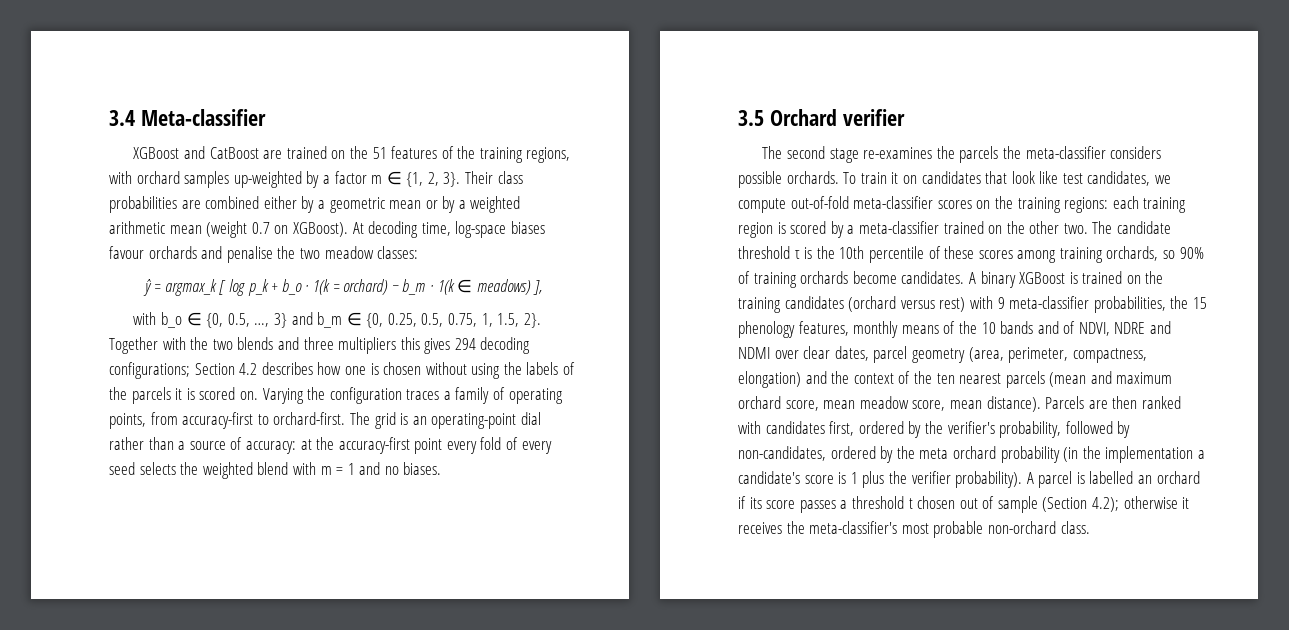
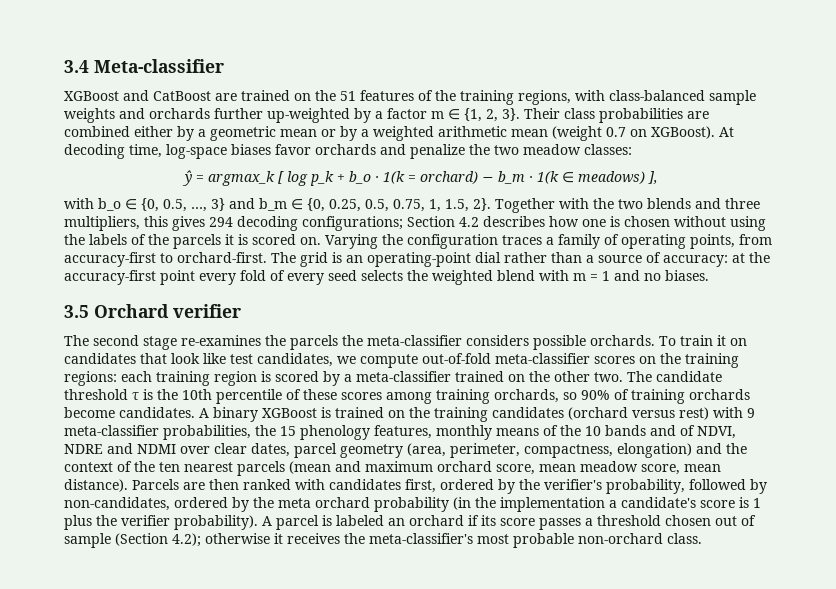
[136,171,230,188] orchard samples -> [609,90,756,105] [64,108,263,123] class-balanced sample weights and orchards further
[109,246,144,259] favour -> [275,144,311,155] favor
[226,246,273,263] penalise -> [410,144,465,159] penalize
[338,337,397,354] multipliers -> [64,216,140,231] multipliers,
[1089,471,1134,484] labelled -> [336,515,384,526] labeled
[908,498,913,509] t -> (661, 520) none

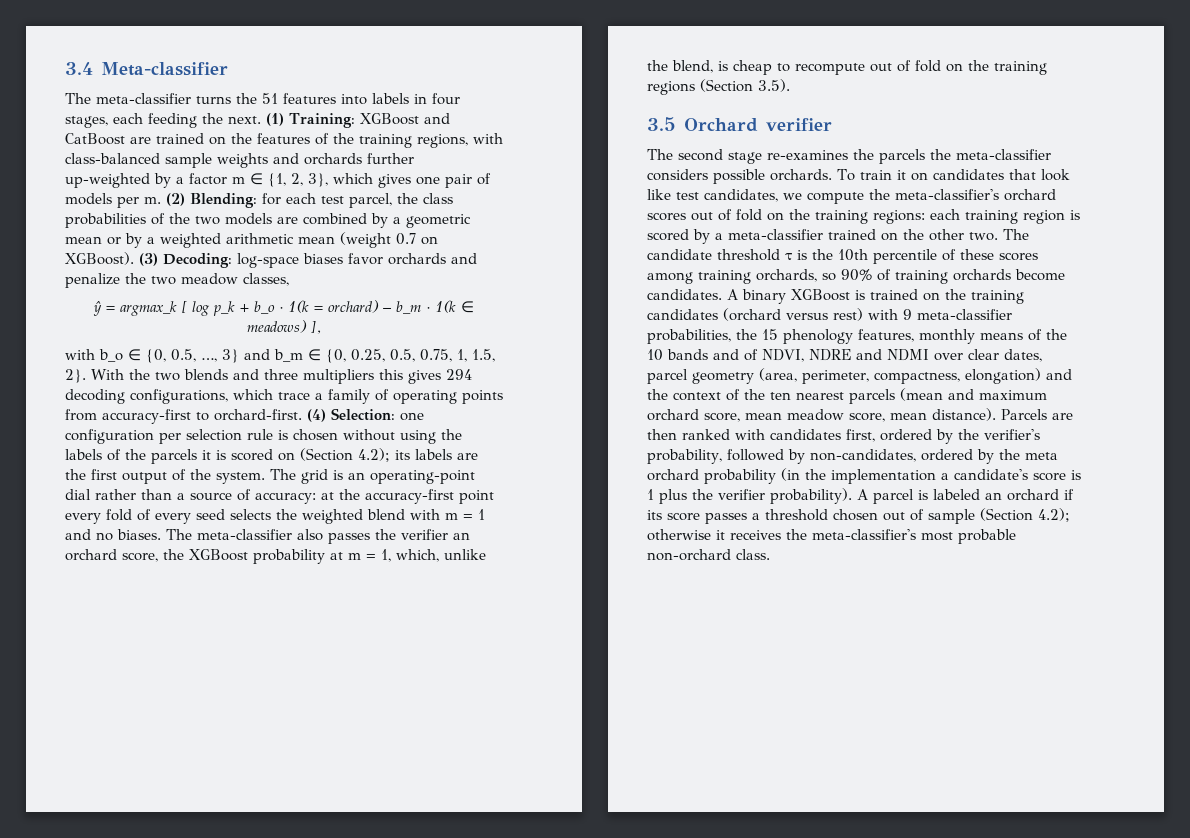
(224, 66) none -> [65,93,460,105] [65,113,355,128] The meta-classifier turns the 51 features into labels in four stages, each feeding the next. (1) Training:
[340,91,356,101] 51 -> (252, 138) none
[502,108,683,123] 3}. Their class probabilities -> [308,173,491,188] [65,193,453,208] [65,213,272,228] 3}, which gives one pair of models per m. (2) Blending: for each test parcel, the class probabilities of the two models
[134,126,173,137] either -> (367, 219) none
[719,127,734,137] [64,144,162,159] At decoding time, -> [139,253,232,268] (3) Decoding:
[584,144,632,155] classes: -> [243,273,289,286] classes,
[495,198,589,213] Together with -> [91,369,124,380] With
[64,216,140,231] multipliers, -> [303,369,374,384] multipliers
[302,216,606,231] configurations; Section 4.2 describes how one -> [130,389,503,404] [65,408,424,424] [65,429,273,444] configurations, which trace a family of operating points from accuracy-first to orchard-first. (4) Selection: one configuration per selection rule
[300,234,772,249] [64,252,267,267] on. Varying the configuration traces a family of operating points, from accuracy-first to orchard-first. -> [278,448,478,462] [65,469,265,484] on (Section 4.2); its labels are the first output of the system.
(709, 275) none -> [166,529,470,544] [65,549,486,564] [647,60,1047,75] [647,79,790,95] The meta-classifier also passes the verifier an orchard score, the XGBoost probability at m = 1, which, unlike the blend, is cheap to recompute out of fold on the training regions (Section 3.5).
[422,353,635,364] out-of-fold meta-classifier scores -> [869,189,1056,201] [647,209,762,221] the meta-classifier's orchard scores out of fold

